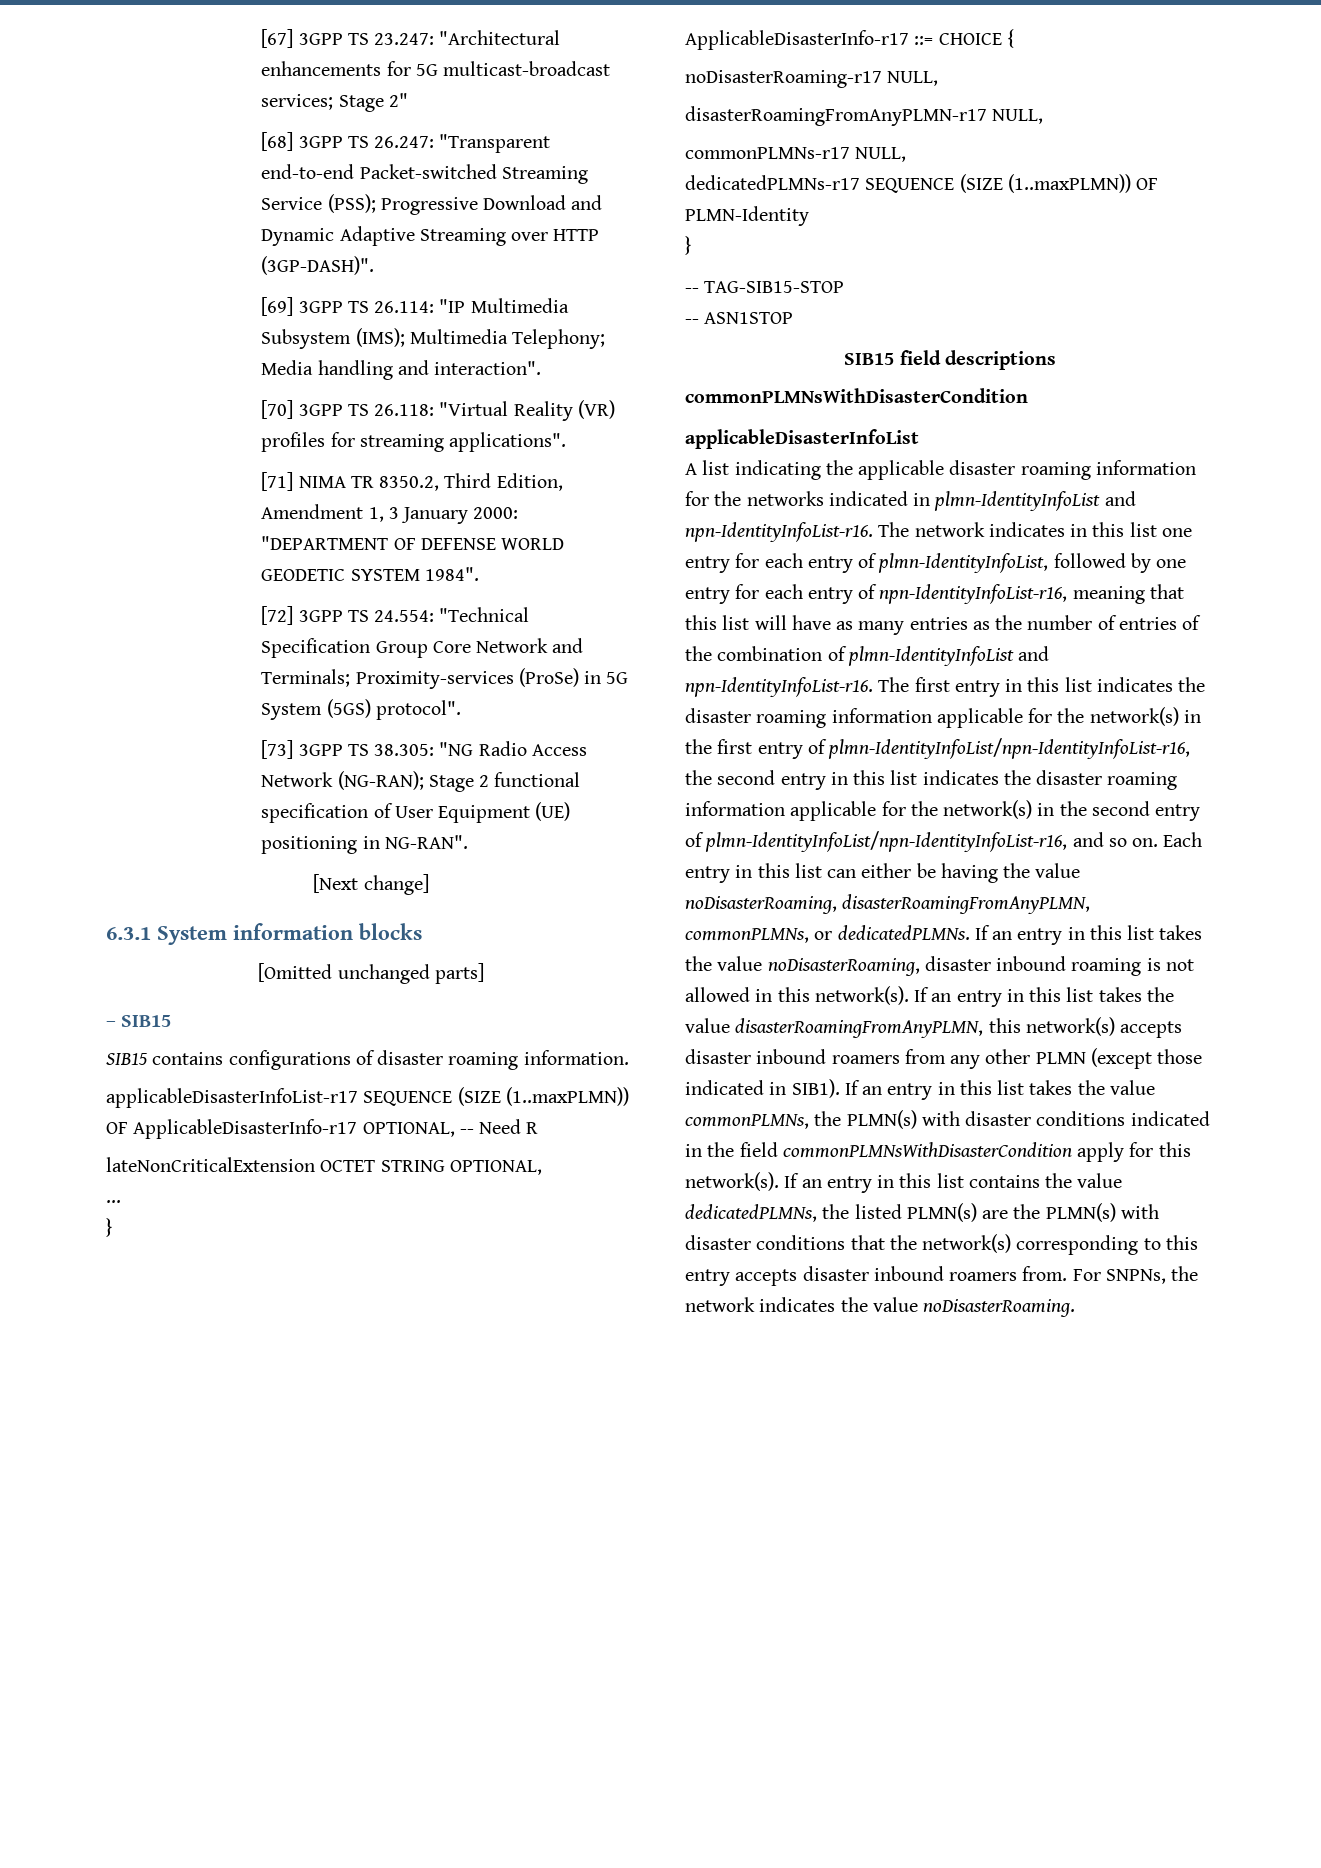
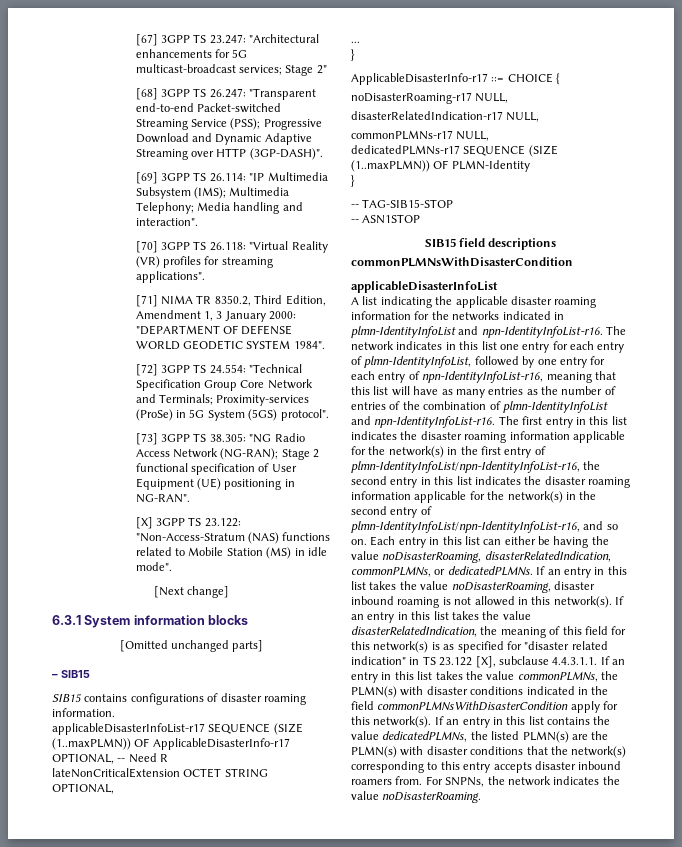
(468, 842) none -> [135,517,241,529] [135,532,331,544] [135,547,327,559] [135,562,172,571] // [X] 3GPP TS 23.122: "Non-Access-Stratum (NAS) functions related to Mobile Station (MS) in idle mode".
[685,106,987,126] disasterRoamingFromAnyPLMN-r17 -> [351,111,503,120] disasterRelatedIndication-r17
[842,894,1091,914] disasterRoamingFromAnyPLMN, -> [484,551,611,562] disasterRelatedIndication,
[735,1017,1183,1038] [685,1048,1203,1069] [685,1079,840,1098] disasterRoamingFromAnyPLMN, this network(s) accepts disaster inbound roamers from any other PLMN (except those indicated in SIB1). -> [351,626,627,638] [351,641,608,653] [351,656,598,668] disasterRelatedIndication, the meaning of this field for this network(s) is as specified for "disaster related indication" in TS 23.122 [X], subclause 4.4.3.1.1.

